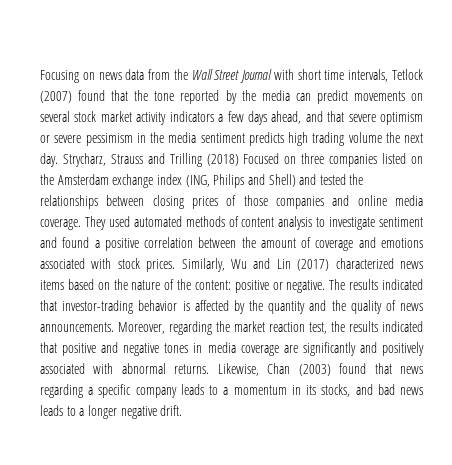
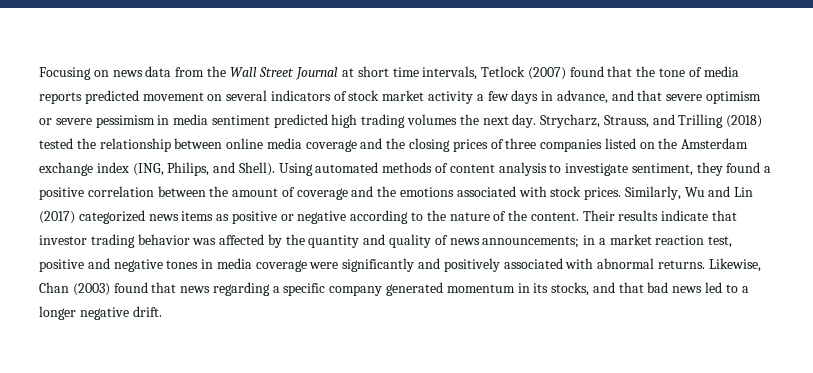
[273,69,294,80] with -> [342,68,355,77] at
[180,90,423,104] [40,111,70,122] reported by the media can predict movements on several -> [688,66,739,77] [39,90,347,104] of media reports predicted movement on several indicators of
[169,111,214,122] indicators -> (474, 97) none
[271,111,302,124] ahead, -> [541,90,608,104] in advance,
[150,132,164,143] the -> (170, 120) none
[248,132,284,146] predicts -> [273,114,328,128] predicted
[348,132,382,143] volume -> [407,114,458,125] volumes
[110,154,143,164] Strauss -> [603,115,649,128] Strauss,
[243,153,297,164] Focused on -> [39,138,504,152] tested the relationship between online media coverage and the closing prices of
[213,174,364,188] [40,195,423,209] [40,216,130,230] Philips and Shell) and tested the relationships between closing prices of those companies and online media coverage. They used -> [167,162,313,176] Philips, and Shell). Using
[378,217,423,227] [40,237,57,248] sentiment and -> [631,162,723,176] sentiment, they
(376, 242) none -> [377,186,397,197] the
[335,258,394,269] characterized -> [78,210,145,224] categorized
[67,279,424,293] [40,300,190,314] based on the nature of the content: positive or negative. The results indicated that investor-trading behavior is -> [216,210,738,224] [39,234,217,248] as positive or negative according to the nature of the content. Their results indicate that investor trading behavior was
[331,300,346,311] the -> (386, 239) none
[40,321,423,335] [40,342,57,353] announcements. Moreover, regarding the market reaction test, the results indicated that -> [482,234,733,248] announcements; in a market reaction test,
[283,345,298,353] are -> [309,262,339,269] were
[180,384,229,395] leads to a -> [386,282,444,296] generated
(373, 389) none -> [618,282,644,293] that
[40,405,63,416] leads -> [705,282,723,293] led

